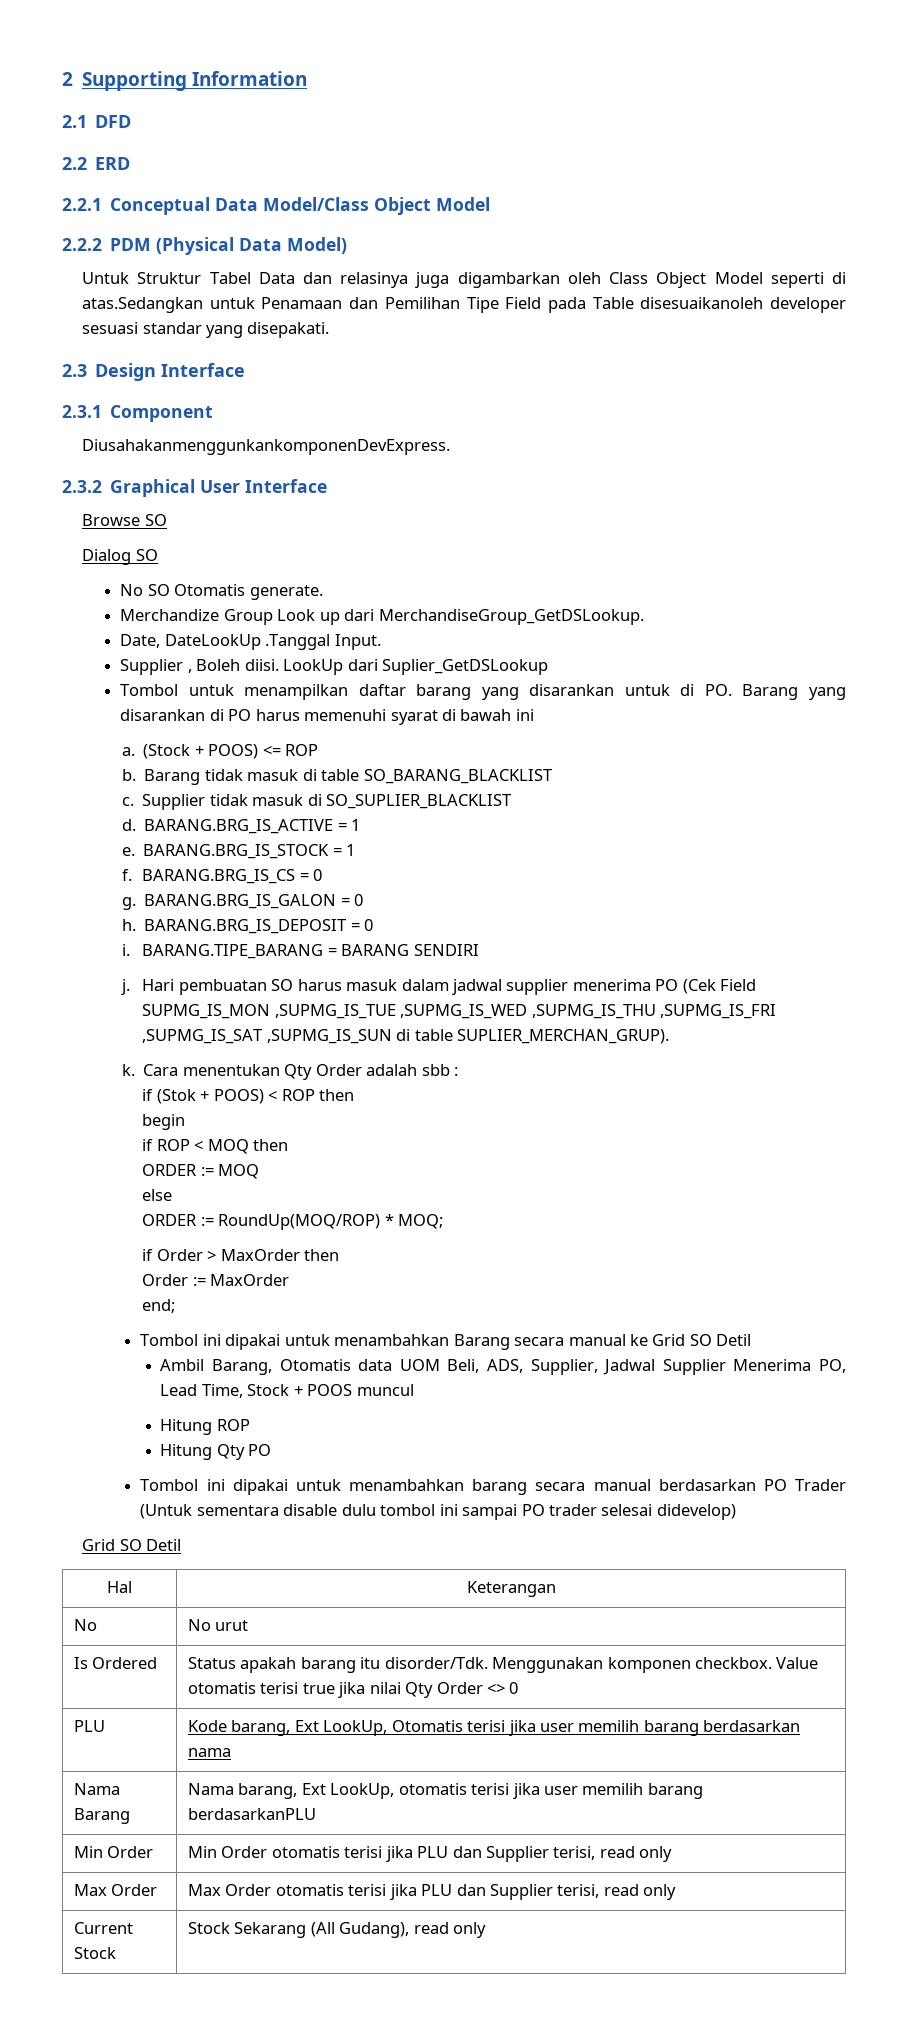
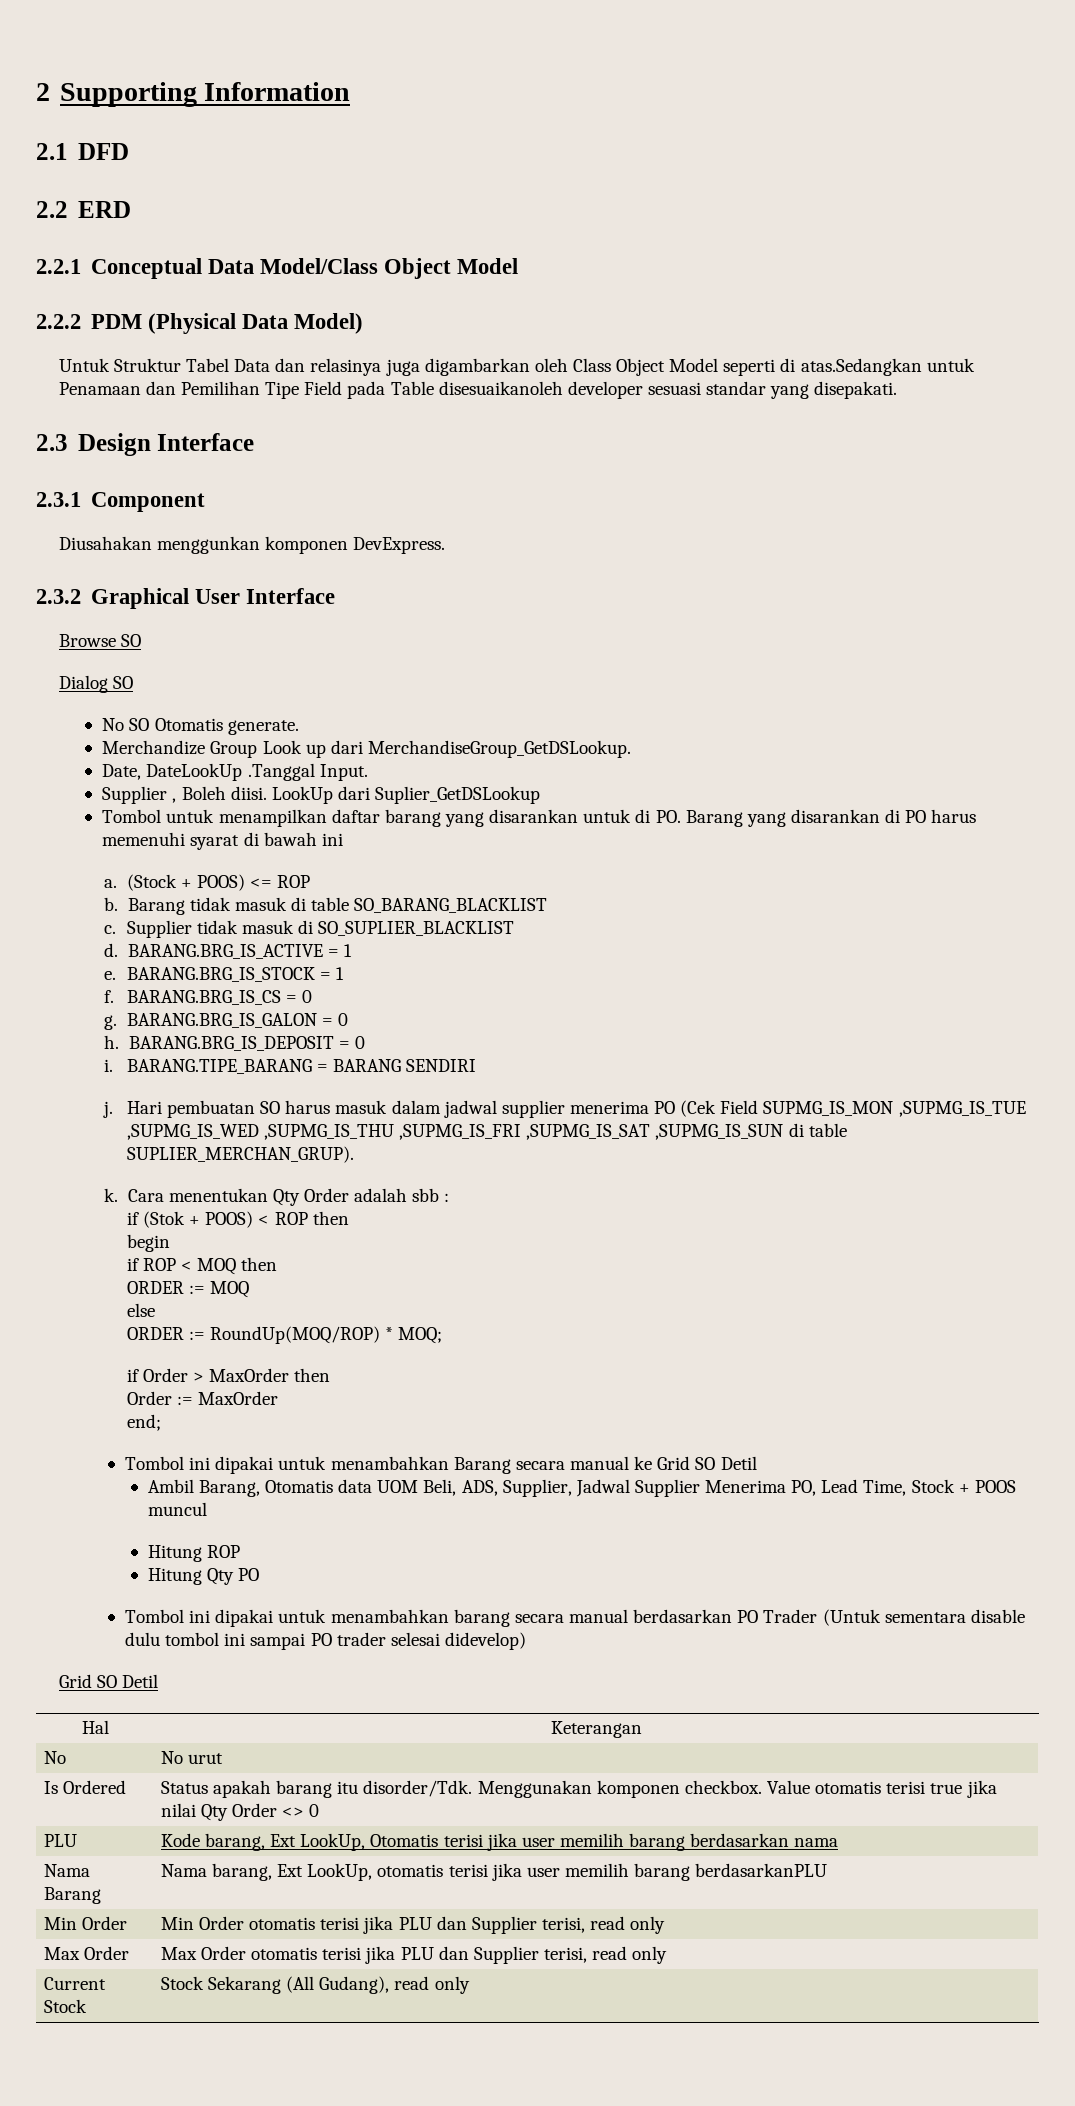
[82,439,451,455] DiusahakanmenggunkankomponenDevExpress. -> [58,536,446,554] Diusahakan menggunkan komponen DevExpress.

